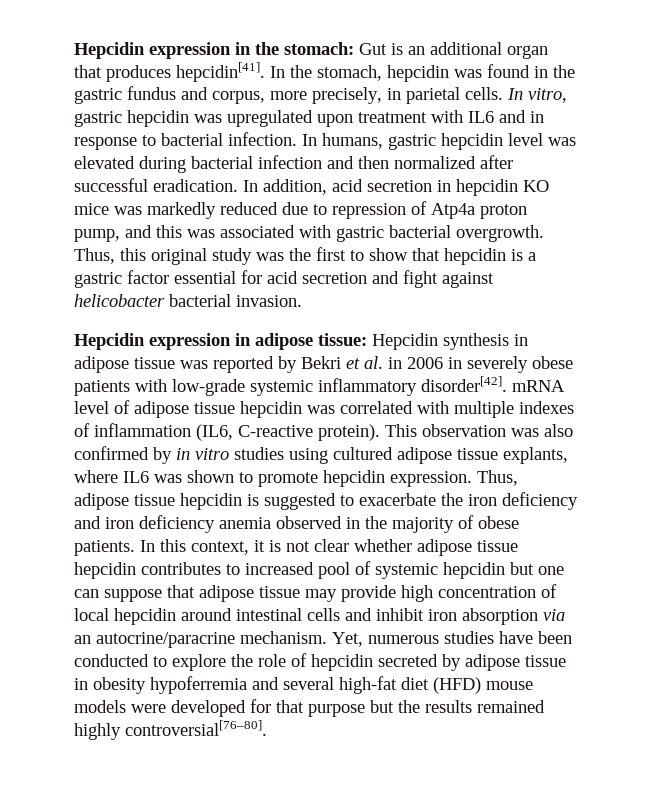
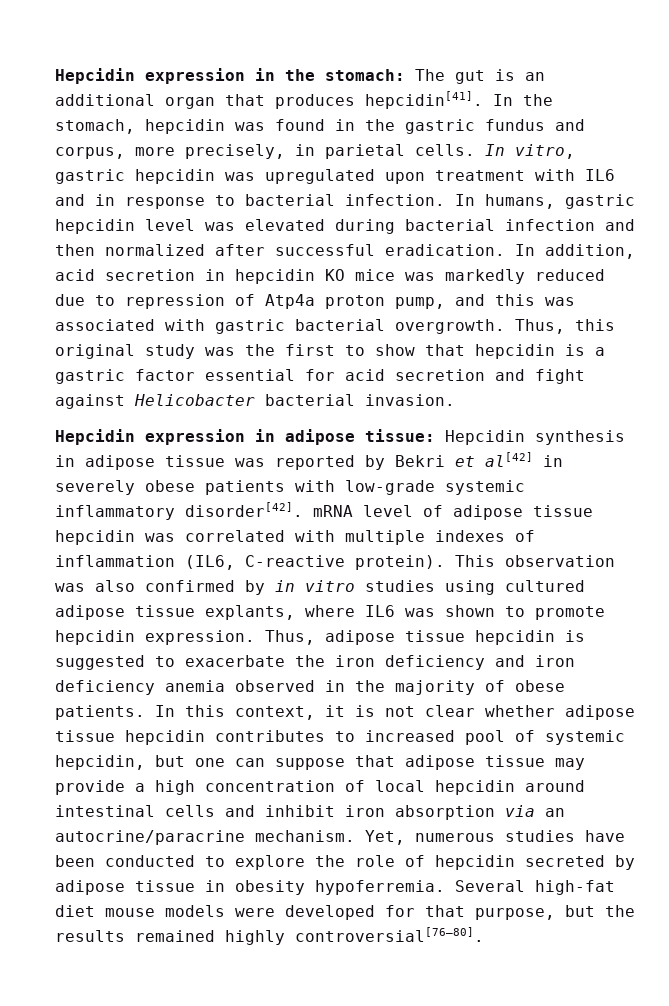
[359,43,387,55] Gut -> [415,69,485,84] The gut
[74,294,165,307] helicobacter -> [134,394,255,406] Helicobacter
[364,356,443,369] al. in 2006 -> [485,452,533,467] al[42]
[443,562,505,579] hepcidin -> [55,755,145,770] hepcidin,
(396, 593) none -> [135,783,145,792] a
[150,676,334,694] hypoferremia and several -> [315,880,525,895] hypoferremia. Several
[433,677,481,694] (HFD) -> (95, 911) none
[308,704,365,717] purpose -> [475,908,555,920] purpose,

